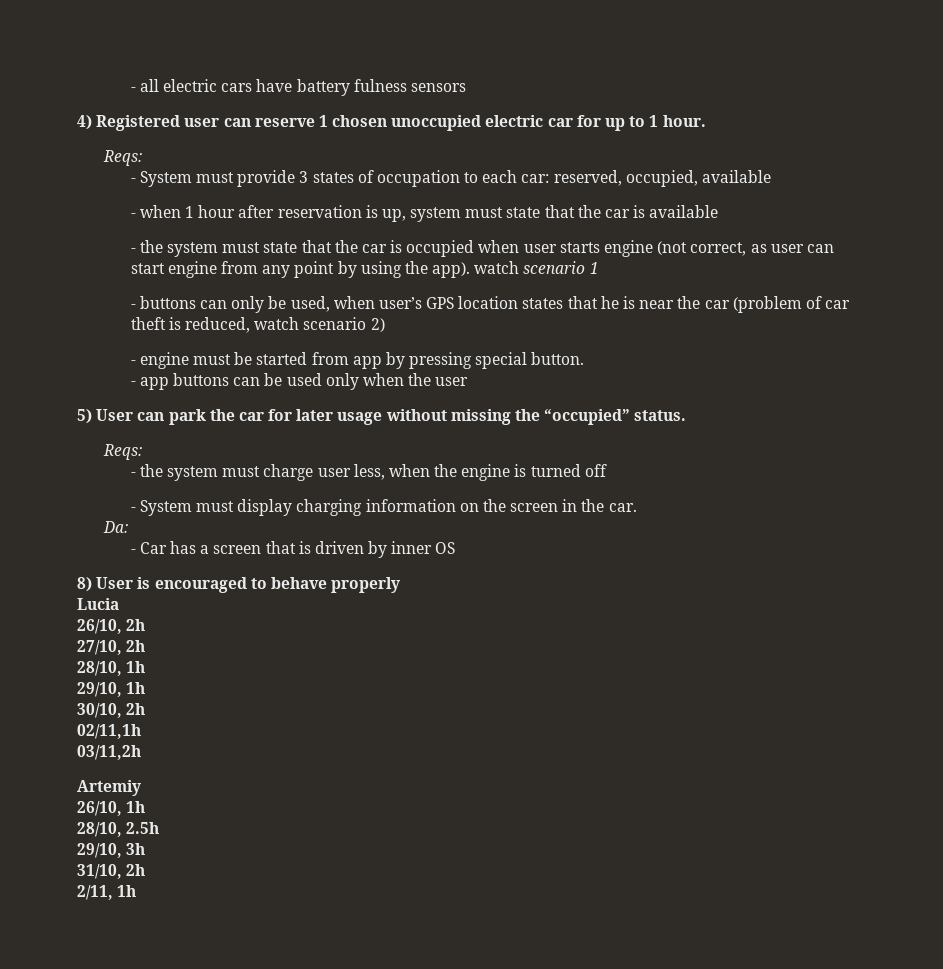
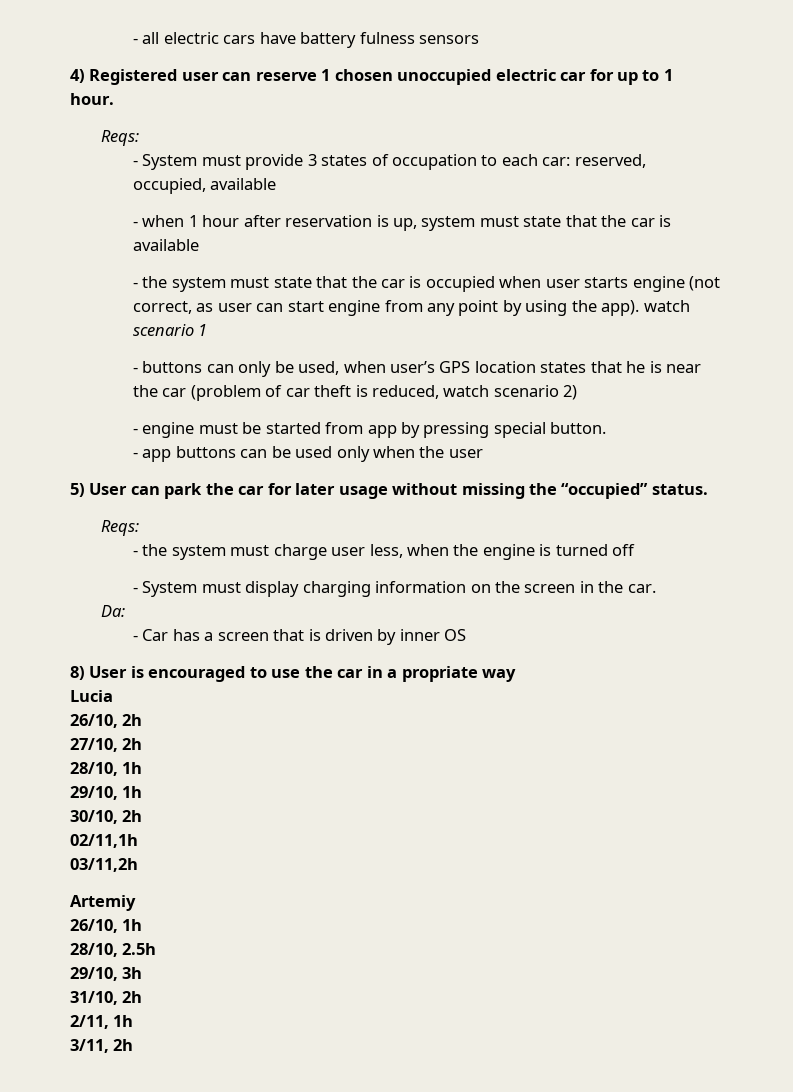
[270,577,401,593] behave properly -> [271,666,517,682] use the car in a propriate way
(137, 891) none -> [70,1039,134,1053] // 3/11, 2h

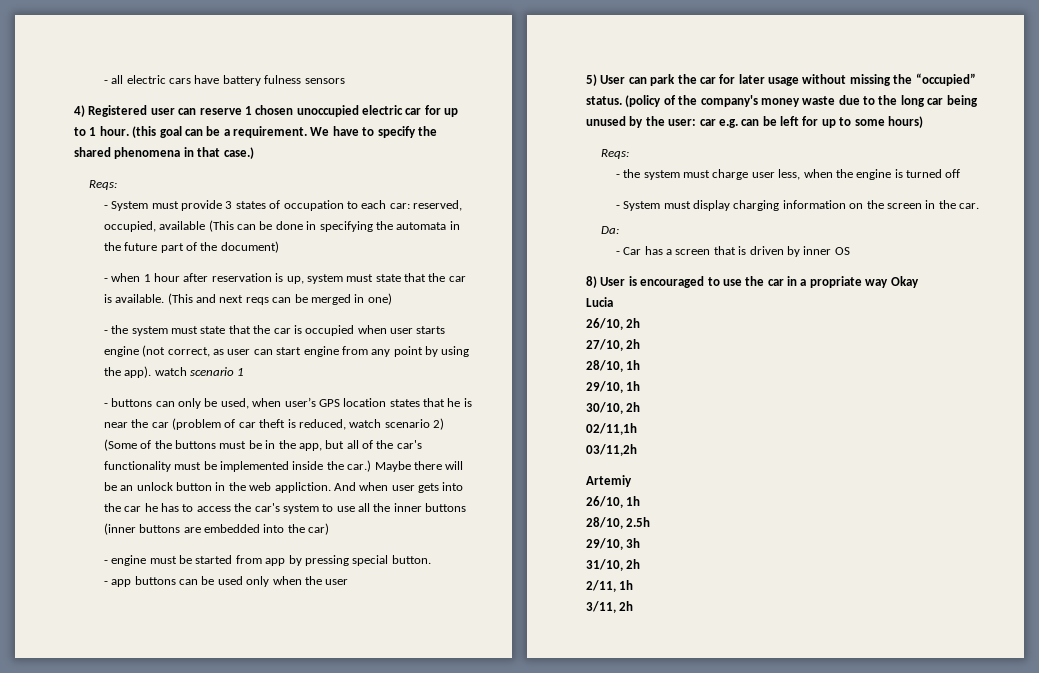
(114, 99) none -> [132,126,437,138] [74,147,254,159] (this goal can be a requirement. We have to specify the shared phenomena in that case.)
(277, 184) none -> [208,220,460,232] [103,241,279,253] (This can be done in specifying the automata in the future part of the document)
[132,239,199,251] available -> [115,293,392,305] available. (This and next reqs can be merged in one)
(578, 392) none -> [103,439,422,451] [103,460,464,472] [103,482,464,493] [103,503,467,514] [103,523,330,535] (Some of the buttons must be in the app, but all of the car's functionality must be implemented inside the car.) Maybe there will be an unlock button in the web appliction. And when user gets into the car he has to access the car's system to use all the inner buttons (inner buttons are embedded into the car)
(708, 489) none -> [625,95,978,107] [586,116,923,128] (policy of the company's money waste due to the long car being unused by the user: car e.g. can be left for up to some hours)
(517, 675) none -> [890,276,919,288] Okay

